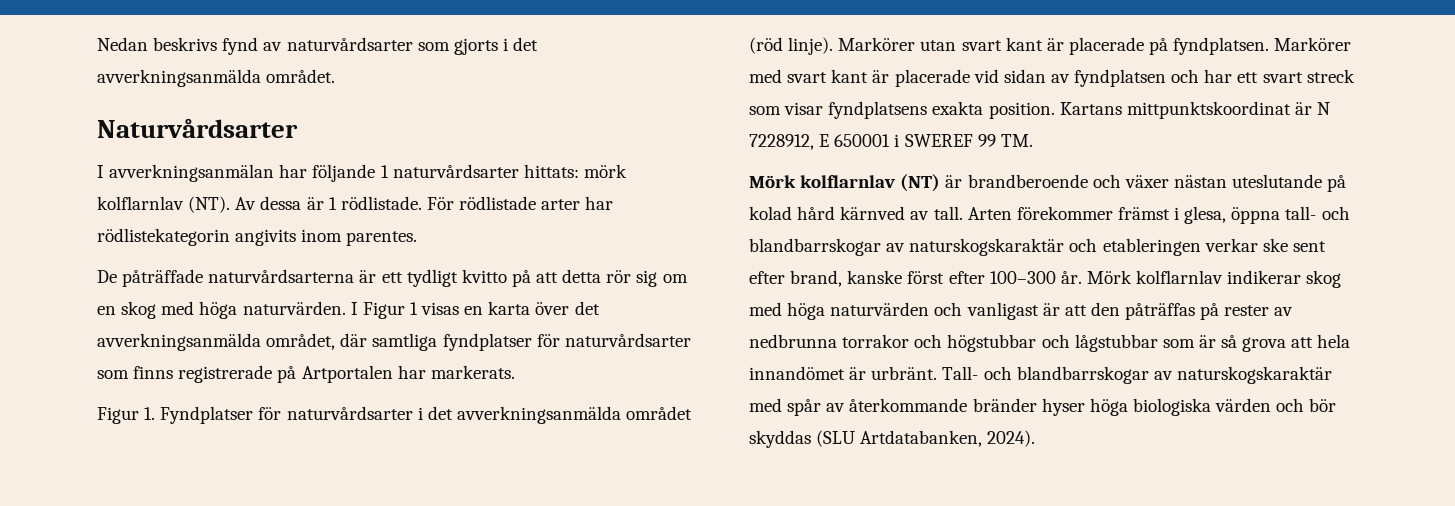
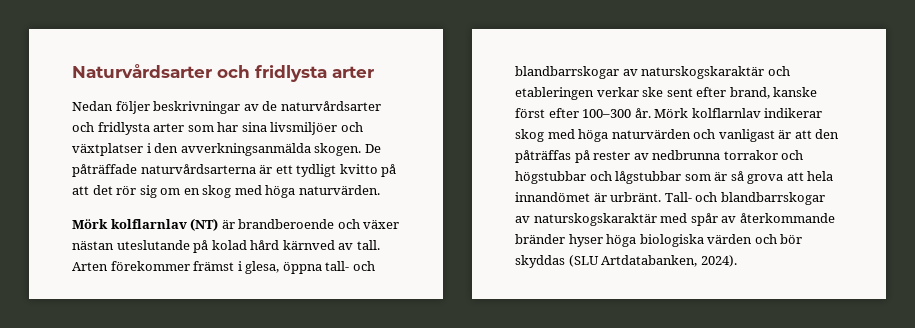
[97,37,539,55] [97,69,336,87] [97,118,298,138] [97,164,627,182] [97,196,614,213] [97,228,418,246] Nedan beskrivs fynd av naturvårdsarter som gjorts i det avverkningsanmälda området. // Naturvårdsarter // I avverkningsanmälan har följande 1 naturvårdsarter hittats: mörk kolflarnlav (NT). Av dessa är 1 rödlistade. För rödlistade arter har rödlistekategorin angivits inom parentes. // -> [72,64,374,82] [72,101,381,114] [72,122,363,135] [72,143,362,156] Naturvårdsarter och fridlysta arter // Nedan följer beskrivningar av de naturvårdsarter och fridlysta arter som har sina livsmiljöer och växtplatser i den avverkningsanmälda skogen.
[562,269,602,283] detta -> [92,185,113,195] det
[350,301,600,319] [97,333,691,351] [97,365,515,383] [97,406,693,424] [749,37,1352,55] [749,69,1355,87] [749,101,1331,119] [749,134,1033,150] I Figur 1 visas en karta över det avverkningsanmälda området, där samtliga fyndplatser för naturvårdsarter som finns registrerade på Artportalen har markerats. // Figur 1. Fyndplatser för naturvårdsarter i det avverkningsanmälda området (röd linje). Markörer utan svart kant är placerade på fyndplatsen. Markörer med svart kant är placerade vid sidan av fyndplatsen och har ett svart streck som visar fyndplatsens exakta position. Kartans mittpunktskoordinat är N 7228912, E 650001 i SWEREF 99 TM. -> (380, 190) none

